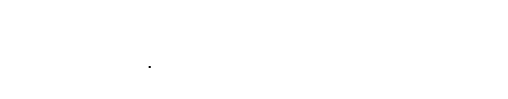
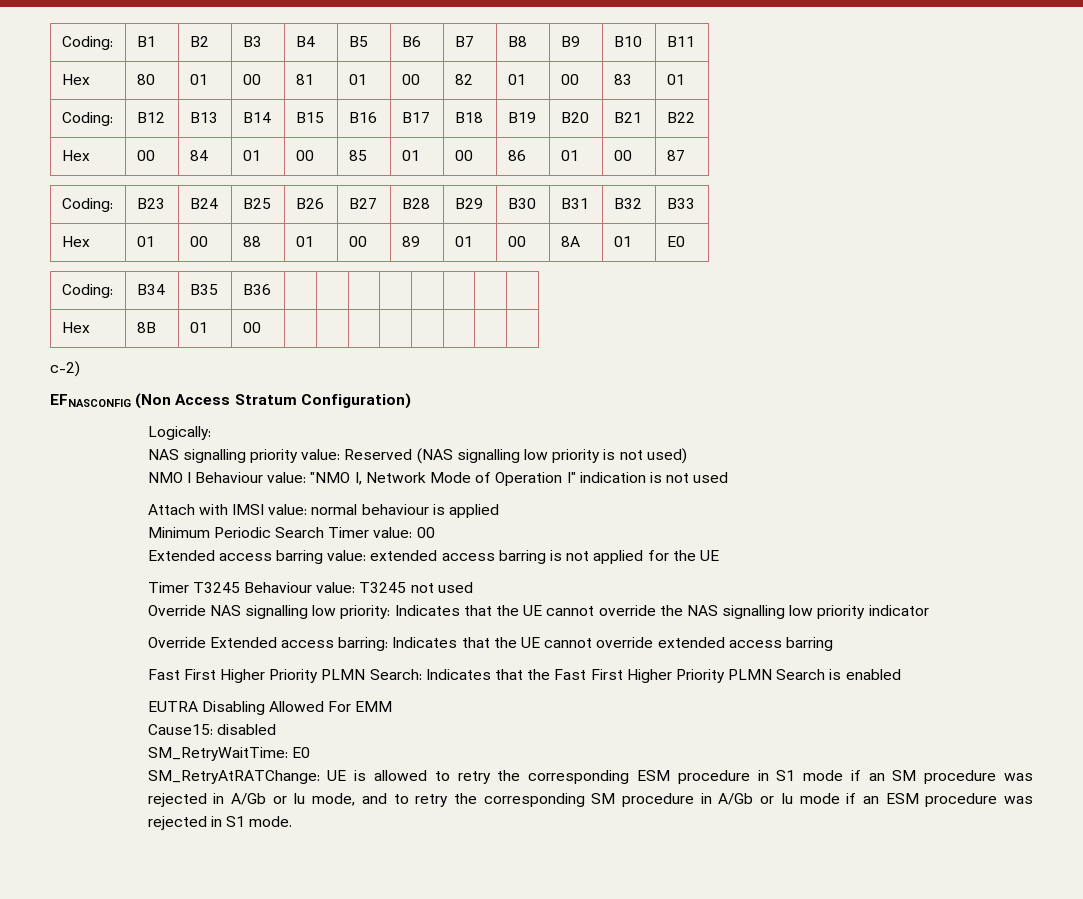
[146,66,152,68] . -> [61,36,113,50] [136,36,156,47] [189,36,209,47] [242,36,262,47] [295,36,315,47] [348,36,368,47] [401,36,421,47] [454,36,474,47] [507,36,527,47] [560,36,580,47] [613,36,642,47] [666,36,695,47] [61,74,90,85] [136,74,155,85] [189,74,208,85] [242,74,261,85] [295,74,314,85] [348,74,367,85] [401,74,420,85] [454,74,473,85] [507,74,526,85] [560,74,579,85] [613,74,632,85] [666,74,685,85] [61,112,113,126] [136,112,165,123] [189,112,218,123] [242,112,271,123] [295,112,324,123] [348,112,377,123] [401,112,430,123] [454,112,483,123] [507,112,536,123] [560,112,589,123] [613,112,642,123] [666,112,695,123] [61,150,90,161] [136,150,155,161] [189,150,208,161] [242,150,261,161] [295,150,314,161] [348,150,367,161] [401,150,420,161] [454,150,473,161] [507,150,526,161] [560,150,579,161] [613,150,632,161] [666,150,685,161] [61,198,113,212] [136,198,165,209] [189,198,218,209] [242,198,271,209] [295,198,324,209] [348,198,377,209] [401,198,430,209] [454,198,483,209] [507,198,536,209] [560,198,589,209] [613,198,642,209] [666,198,695,209] [61,236,90,247] [136,236,155,247] [189,236,208,247] [242,236,261,247] [295,236,314,247] [348,236,367,247] [401,236,420,247] [454,236,473,247] [507,236,526,247] [560,236,580,247] [613,236,632,247] [666,236,685,247] [61,284,113,298] [136,284,165,295] [189,284,218,295] [242,284,271,295] [61,322,90,333] [136,322,156,333] [189,322,208,333] [242,322,261,333] [50,361,80,377] [50,393,411,409] [147,426,211,440] [147,448,687,464] [147,472,729,486] [147,504,499,518] [147,527,435,538] [147,550,719,564] [147,582,473,593] [147,605,929,619] [147,637,833,651] [147,669,901,683] [147,701,393,715] [147,724,276,735] [147,747,310,761] [147,770,1034,784] [147,793,1033,807] [147,816,293,830] Coding: | B1 | B2 | B3 | B4 | B5 | B6 | B7 | B8 | B9 | B10 | B11 // Hex | 80 | 01 | 00 | 81 | 01 | 00 | 82 | 01 | 00 | 83 | 01 // Coding: | B12 | B13 | B14 | B15 | B16 | B17 | B18 | B19 | B20 | B21 | B22 // Hex | 00 | 84 | 01 | 00 | 85 | 01 | 00 | 86 | 01 | 00 | 87 // Coding: | B23 | B24 | B25 | B26 | B27 | B28 | B29 | B30 | B31 | B32 | B33 // Hex | 01 | 00 | 88 | 01 | 00 | 89 | 01 | 00 | 8A | 01 | E0 // Coding: | B34 | B35 | B36 | | | | | | | | // Hex | 8B | 01 | 00 | | | | | | | | // c-2) // EFNASCONFIG (Non Access Stratum Configuration) // Logically: // NAS signalling priority value: Reserved (NAS signalling low priority is not used) // NMO I Behaviour value: "NMO I, Network Mode of Operation I" indication is not used // Attach with IMSI value: normal behaviour is applied // Minimum Periodic Search Timer value: 00 // Extended access barring value: extended access barring is not applied for the UE // Timer T3245 Behaviour value: T3245 not used // Override NAS signalling low priority: Indicates that the UE cannot override the NAS signalling low priority indicator // Override Extended access barring: Indicates that the UE cannot override extended access barring // Fast First Higher Priority PLMN Search: Indicates that the Fast First Higher Priority PLMN Search is enabled // EUTRA Disabling Allowed For EMM // Cause15: disabled // SM_RetryWaitTime: E0 // SM_RetryAtRATChange: UE is allowed to retry the corresponding ESM procedure in S1 mode if an SM procedure was rejected in A/Gb or Iu mode, and to retry the corresponding SM procedure in A/Gb or Iu mode if an ESM procedure was rejected in S1 mode.

